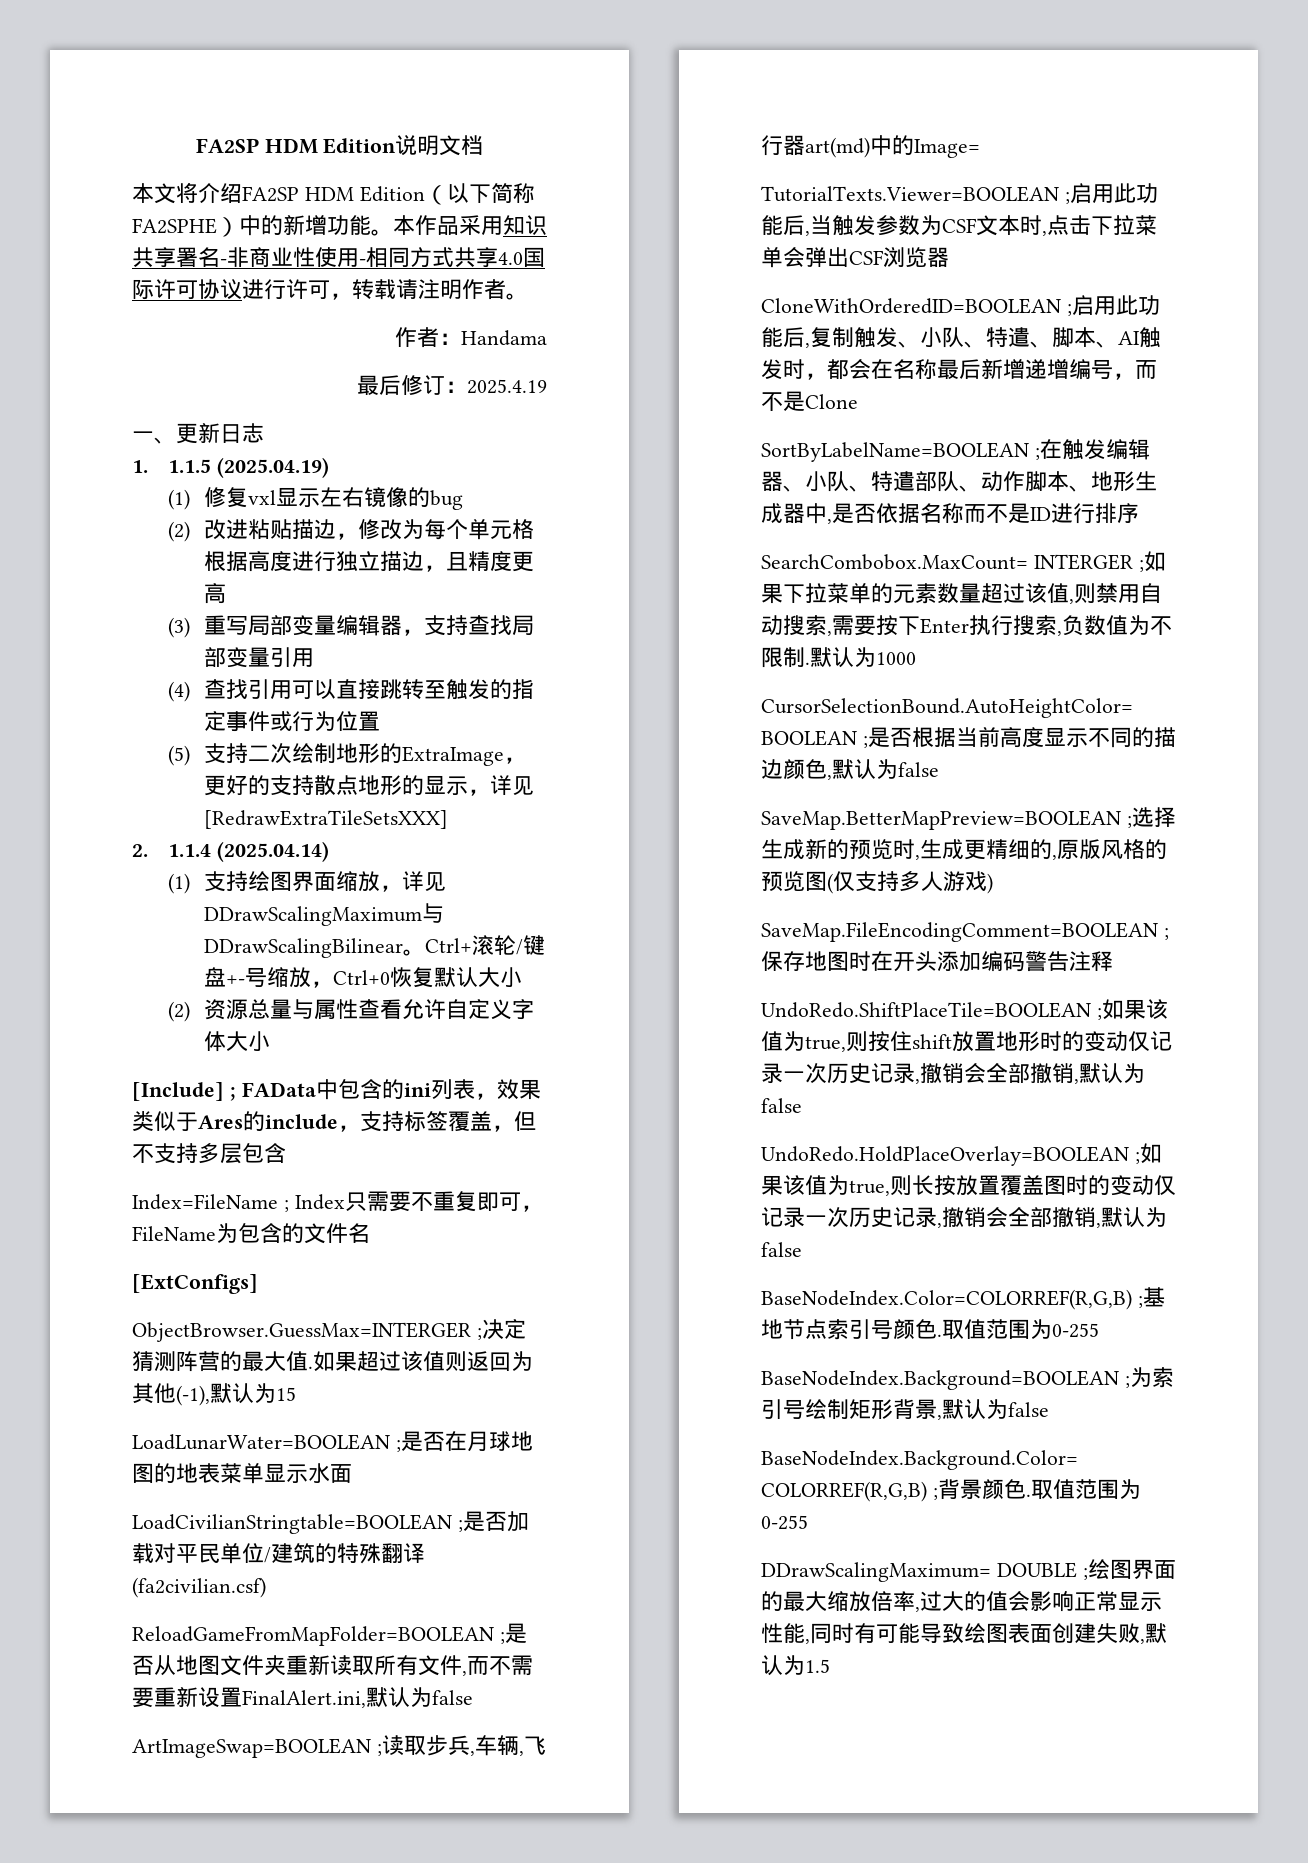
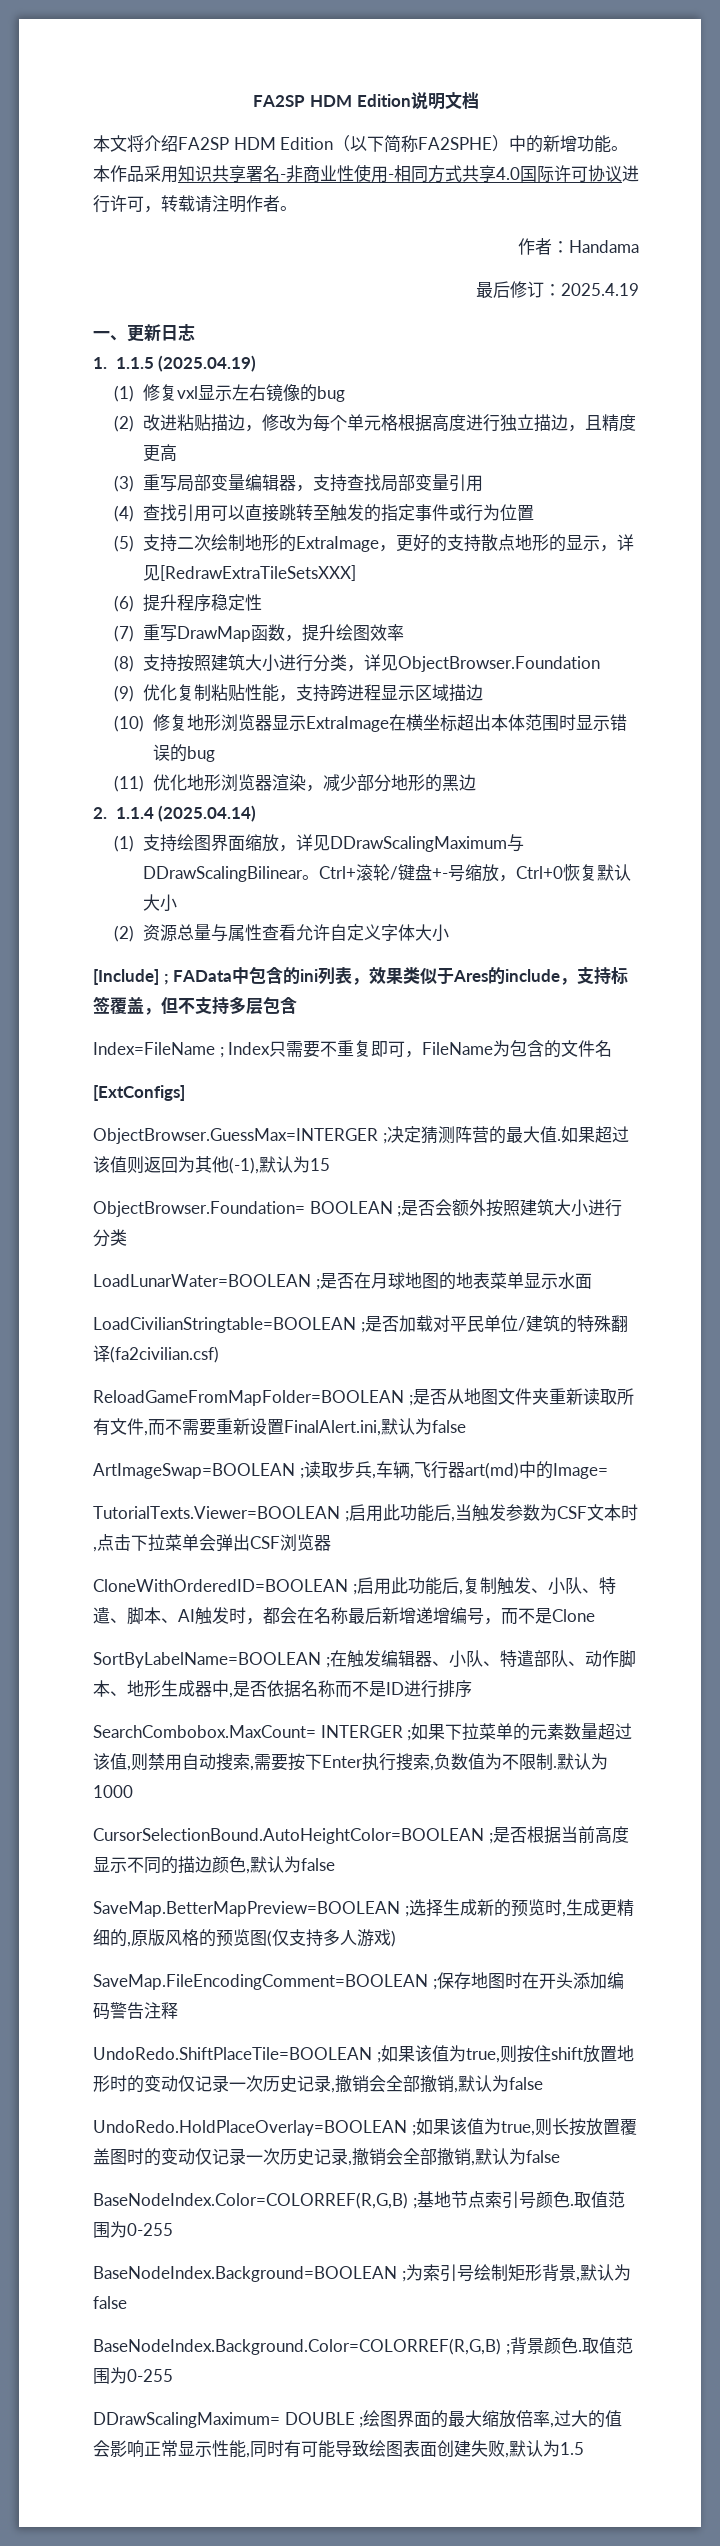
(449, 819) none -> [114,594,262,612] [114,624,404,642] [114,654,600,672] [114,684,483,702] [114,714,627,732] [152,744,215,762] [114,774,476,792] // (6)提升程序稳定性 // (7)重写DrawMap函数，提升绘图效率 // (8)支持按照建筑大小进行分类，详见ObjectBrowser.Foundation // (9)优化复制粘贴性能，支持跨进程显示区域描边 // (10)修复地形浏览器显示ExtraImage在横坐标超出本体范围时显示错误的bug // (11)优化地形浏览器渲染，减少部分地形的黑边
(296, 1394) none -> [93,1199,623,1217] [93,1229,127,1247] // ObjectBrowser.Foundation= BOOLEAN ;是否会额外按照建筑大小进行分类

